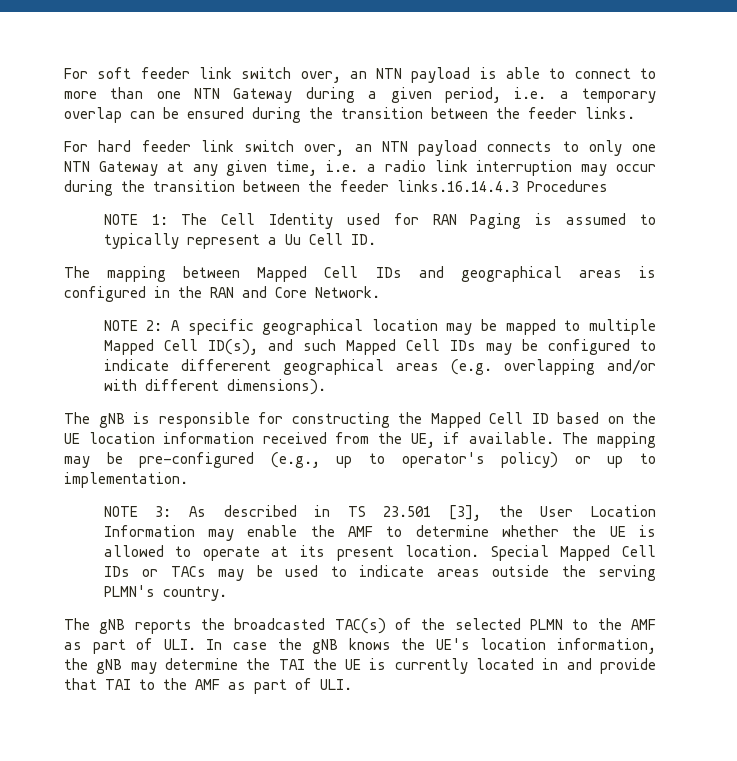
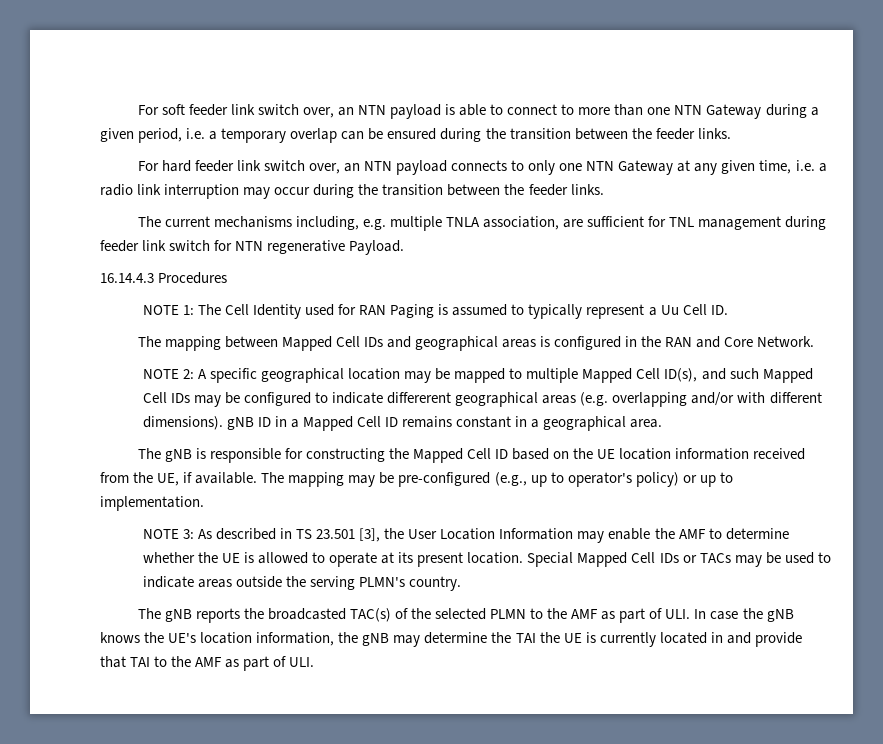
[397,180,519,192] links.16.14.4.3 -> [570,184,604,195] [137,216,827,231] [100,240,405,255] [100,273,154,283] links. // The current mechanisms including, e.g. multiple TNLA association, are sufficient for TNL management during feeder link switch for NTN regenerative Payload. // 16.14.4.3
(326, 387) none -> [226,416,663,431] gNB ID in a Mapped Cell ID remains constant in a geographical area.

